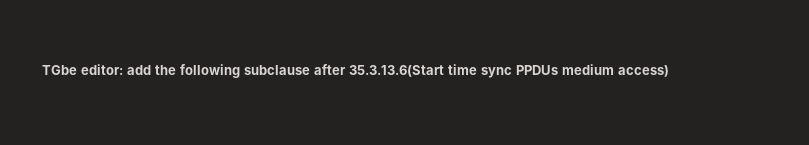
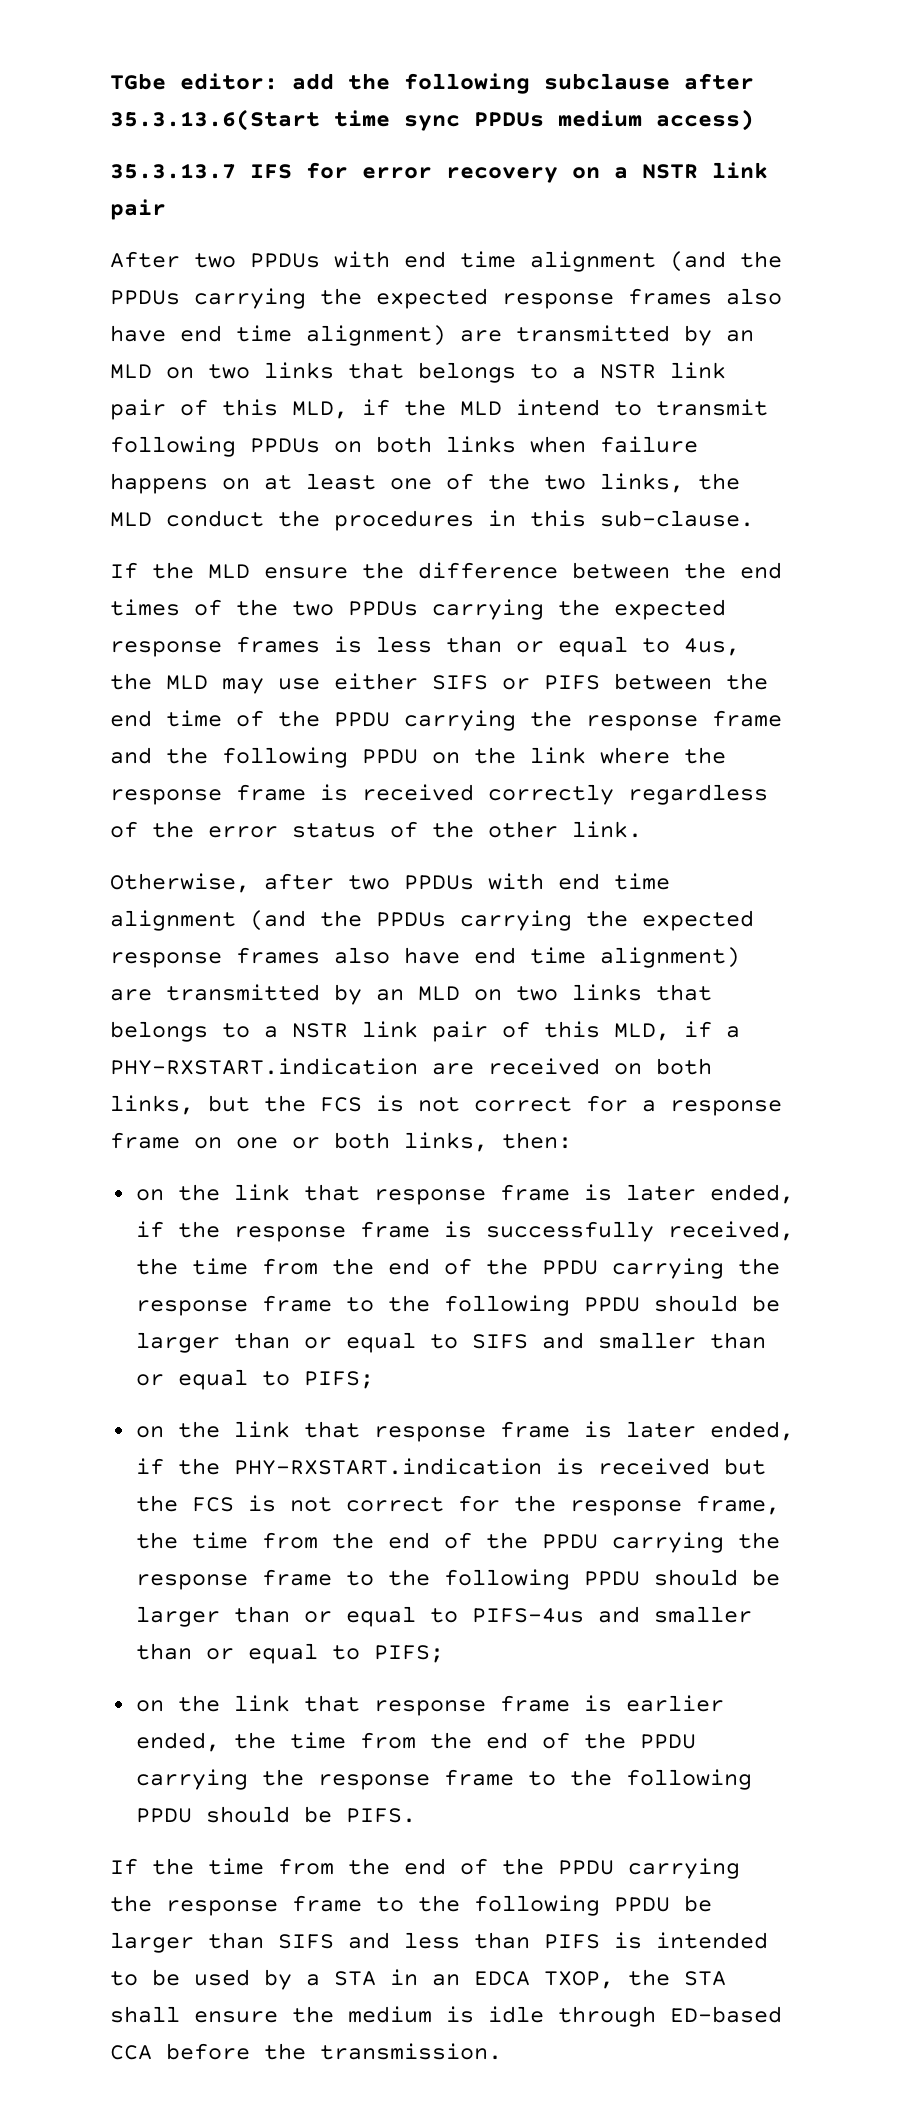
(669, 71) none -> [110,162,768,183] [110,199,166,220] [110,251,782,272] [110,288,782,309] [110,325,754,346] [110,362,726,383] [110,399,768,420] [110,436,698,457] [110,473,740,494] [110,510,754,531] [110,562,782,579] [110,599,726,620] [110,636,740,657] [110,673,768,694] [110,710,782,731] [110,747,726,768] [110,784,768,805] [110,821,642,838] [110,873,670,893] [110,910,754,931] [110,947,740,968] [110,984,712,1005] [110,1021,740,1042] [110,1058,712,1075] [110,1095,782,1116] [110,1132,572,1152] [135,1184,794,1205] [135,1221,794,1242] [135,1258,780,1279] [135,1295,780,1316] [135,1332,766,1353] [135,1369,374,1390] [135,1421,794,1442] [135,1458,766,1475] [135,1495,780,1516] [135,1532,780,1553] [135,1569,780,1590] [135,1606,752,1627] [135,1643,444,1664] [135,1695,724,1716] [135,1732,696,1752] [135,1769,752,1790] [135,1806,416,1823] [110,1858,740,1879] [110,1895,712,1916] [110,1932,768,1953] [110,1969,726,1990] [110,2006,782,2027] [110,2043,502,2060] // 35.3.13.7 IFS for error recovery on a NSTR link pair // After two PPDUs with end time alignment (and the PPDUs carrying the expected response frames also have end time alignment) are transmitted by an MLD on two links that belongs to a NSTR link pair of this MLD, if the MLD intend to transmit following PPDUs on both links when failure happens on at least one of the two links, the MLD conduct the procedures in this sub-clause. // If the MLD ensure the difference between the end times of the two PPDUs carrying the expected response frames is less than or equal to 4us, the MLD may use either SIFS or PIFS between the end time of the PPDU carrying the response frame and the following PPDU on the link where the response frame is received correctly regardless of the error status of the other link. // Otherwise, after two PPDUs with end time alignment (and the PPDUs carrying the expected response frames also have end time alignment) are transmitted by an MLD on two links that belongs to a NSTR link pair of this MLD, if a PHY-RXSTART.indication are received on both links, but the FCS is not correct for a response frame on one or both links, then: // on the link that response frame is later ended, if the response frame is successfully received, the time from the end of the PPDU carrying the response frame to the following PPDU should be larger than or equal to SIFS and smaller than or equal to PIFS; // on the link that response frame is later ended, if the PHY-RXSTART.indication is received but the FCS is not correct for the response frame, the time from the end of the PPDU carrying the response frame to the following PPDU should be larger than or equal to PIFS-4us and smaller than or equal to PIFS; // on the link that response frame is earlier ended, the time from the end of the PPDU carrying the response frame to the following PPDU should be PIFS. // If the time from the end of the PPDU carrying the response frame to the following PPDU be larger than SIFS and less than PIFS is intended to be used by a STA in an EDCA TXOP, the STA shall ensure the medium is idle through ED-based CCA before the transmission.

